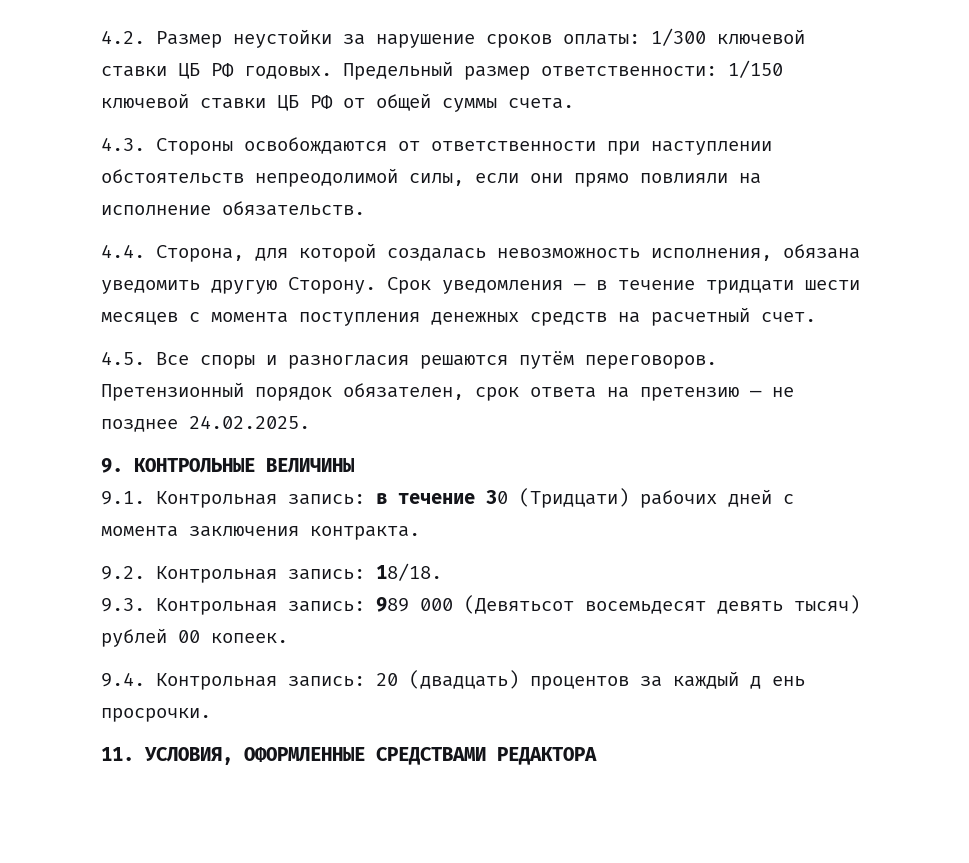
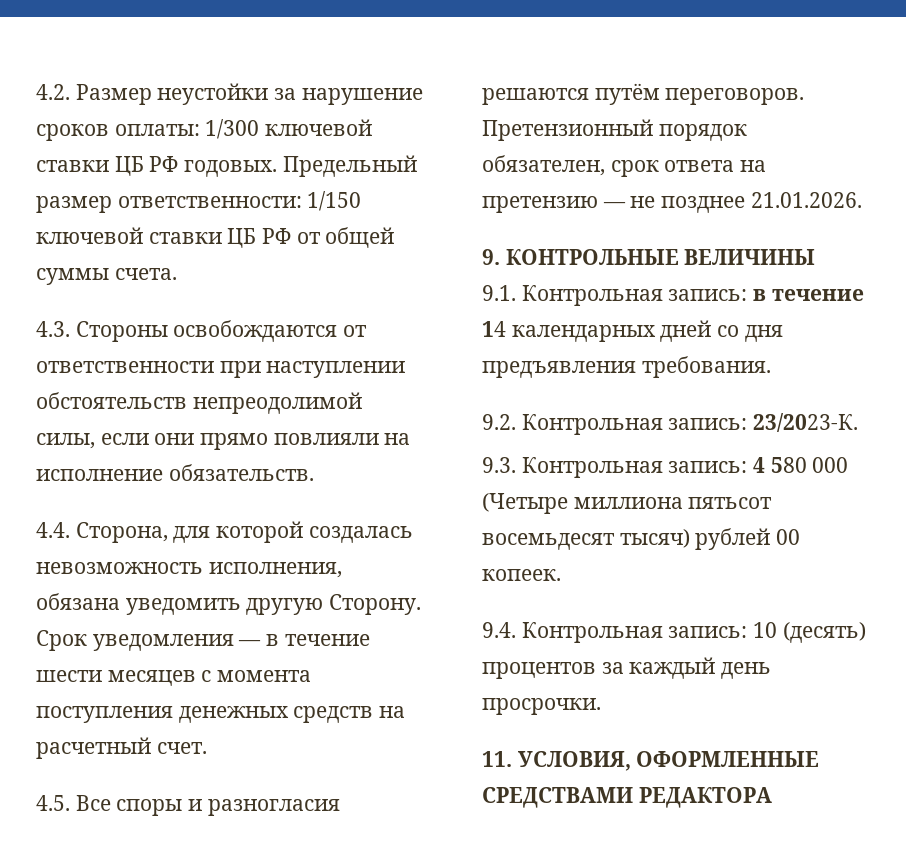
[706,280,794,294] тридцати -> (370, 640) none
[189,415,310,429] 24.02.2025. -> [750,192,862,208] 21.01.2026.
[486,488,794,508] [101,526,420,540] 30 (Тридцати) рабочих дней с момента заключения контракта. -> [482,320,783,342] [482,356,771,378] 14 календарных дней со дня предъявления требования.
[376,563,442,581] 18/18. -> [753,413,859,432] 23/2023-К.
[376,595,783,614] 989 000 (Девятьсот восемьдесят девять -> [753,457,849,473] [482,493,773,514] [482,533,615,550] 4 580 000 (Четыре миллиона пятьсот восемьдесят
[376,670,519,689] 20 (двадцать) -> [753,622,866,643] 10 (десять)
[750,676,805,689] д ень -> [721,662,772,679] день

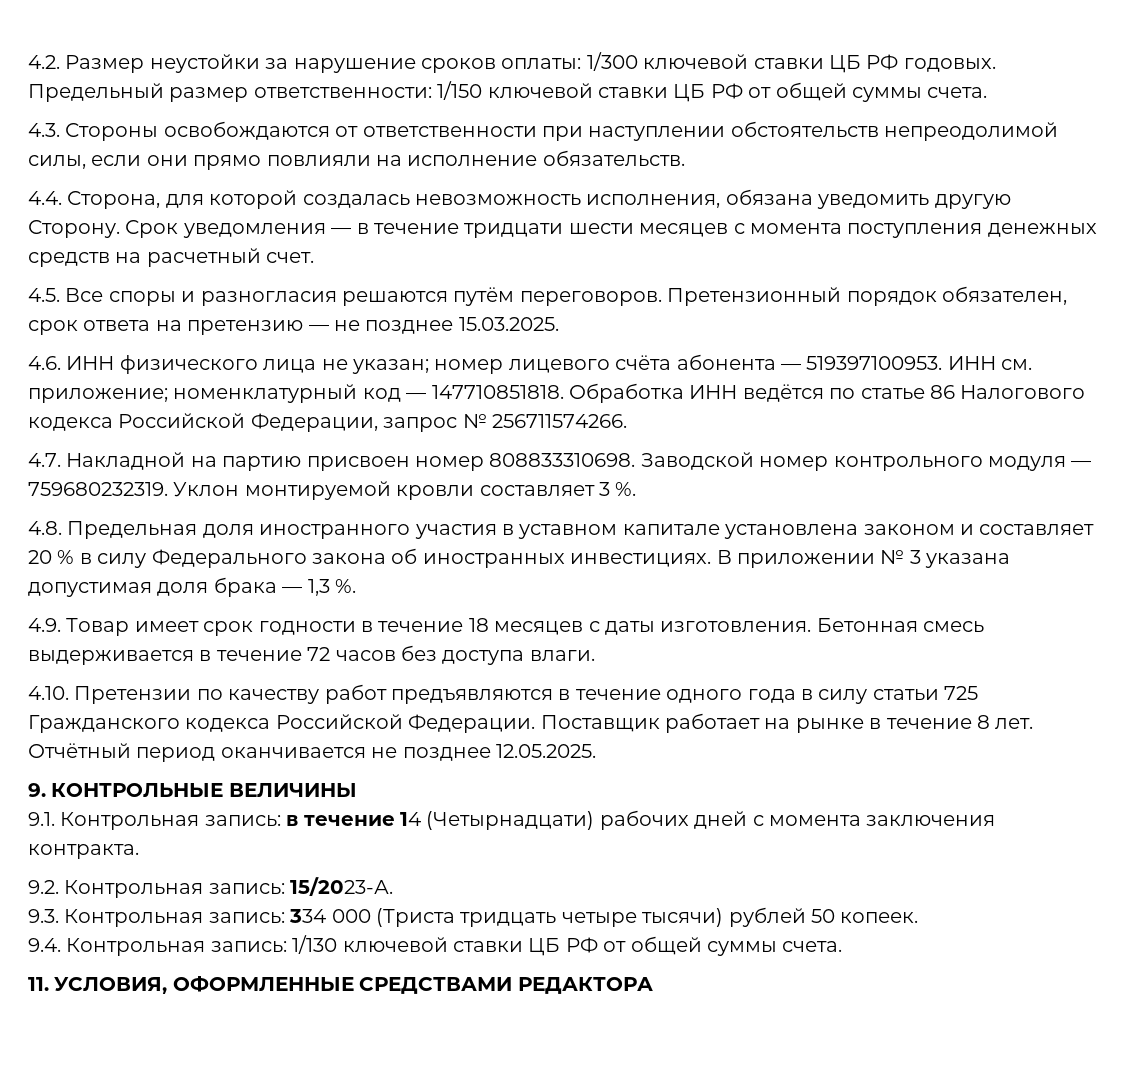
(370, 640) none -> [464,223,564,238] тридцати
[750,192,862,208] 21.01.2026. -> [458,317,559,331] [28,354,1033,374] [28,383,1086,403] [28,413,627,432] [28,452,1092,471] [28,481,637,500] [28,521,1095,539] [28,548,1011,568] [28,577,356,597] [28,618,985,636] [28,645,595,665] [28,684,979,704] [28,713,1034,733] [28,743,596,762] 15.03.2025. // 4.6. ИНН физического лица не указан; номер лицевого счёта абонента — 519397100953. ИНН см. приложение; номенклатурный код — 147710851818. Обработка ИНН ведётся по статье 86 Налогового кодекса Российской Федерации, запрос № 256711574266. // 4.7. Накладной на партию присвоен номер 808833310698. Заводской номер контрольного модуля — 759680232319. Уклон монтируемой кровли составляет 3 %. // 4.8. Предельная доля иностранного участия в уставном капитале установлена законом и составляет 20 % в силу Федерального закона об иностранных инвестициях. В приложении № 3 указана допустимая доля брака — 1,3 %. // 4.9. Товар имеет срок годности в течение 18 месяцев с даты изготовления. Бетонная смесь выдерживается в течение 72 часов без доступа влаги. // 4.10. Претензии по качеству работ предъявляются в течение одного года в силу статьи 725 Гражданского кодекса Российской Федерации. Поставщик работает на рынке в течение 8 лет. Отчётный период оканчивается не позднее 12.05.2025.
[511,320,783,342] [482,356,771,378] календарных дней со дня предъявления требования. -> [426,810,996,830] [28,844,139,859] (Четырнадцати) рабочих дней с момента заключения контракта.
[753,413,859,432] 23/2023-К. -> [290,877,394,896] 15/2023-А.
[753,457,849,473] [482,493,773,514] [482,528,801,550] [482,569,561,581] [482,622,866,643] [482,657,772,679] [482,698,601,715] 4 580 000 (Четыре миллиона пятьсот восемьдесят тысяч) рублей 00 копеек. // 9.4. Контрольная запись: 10 (десять) процентов за каждый день просрочки. -> [289,907,919,927] [28,935,843,956] 334 000 (Триста тридцать четыре тысячи) рублей 50 копеек. // 9.4. Контрольная запись: 1/130 ключевой ставки ЦБ РФ от общей суммы счета.

